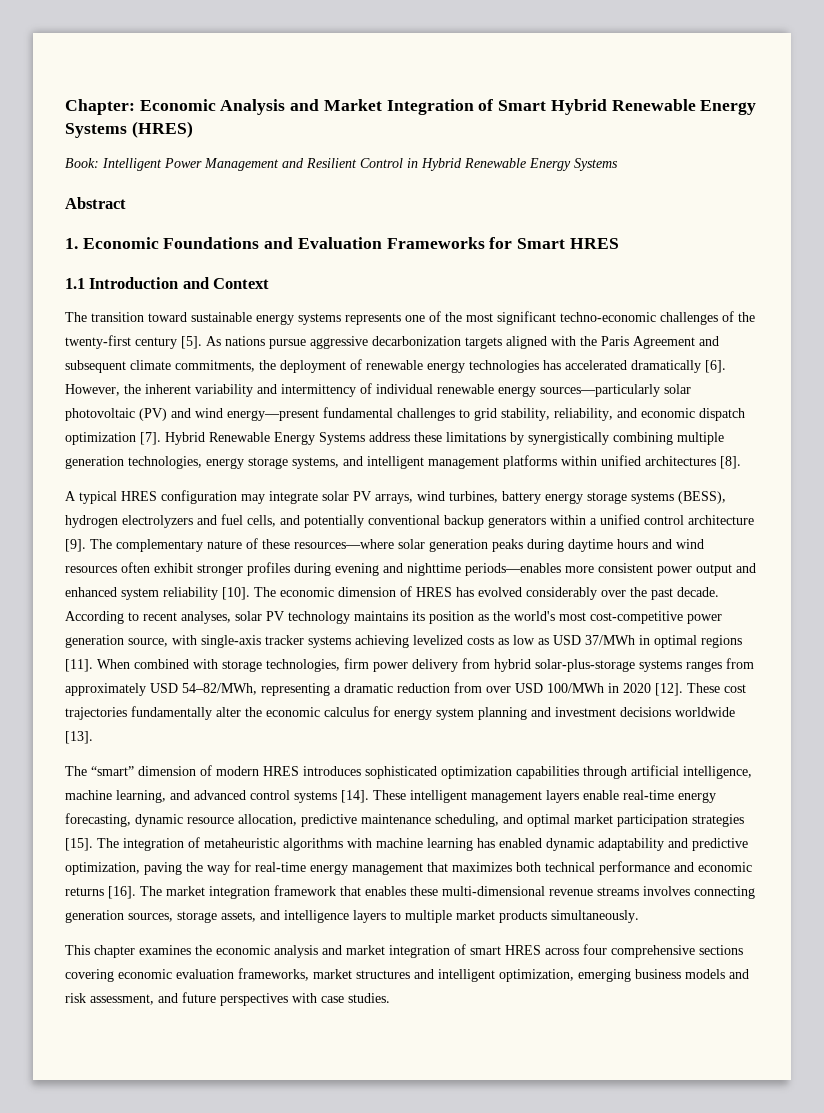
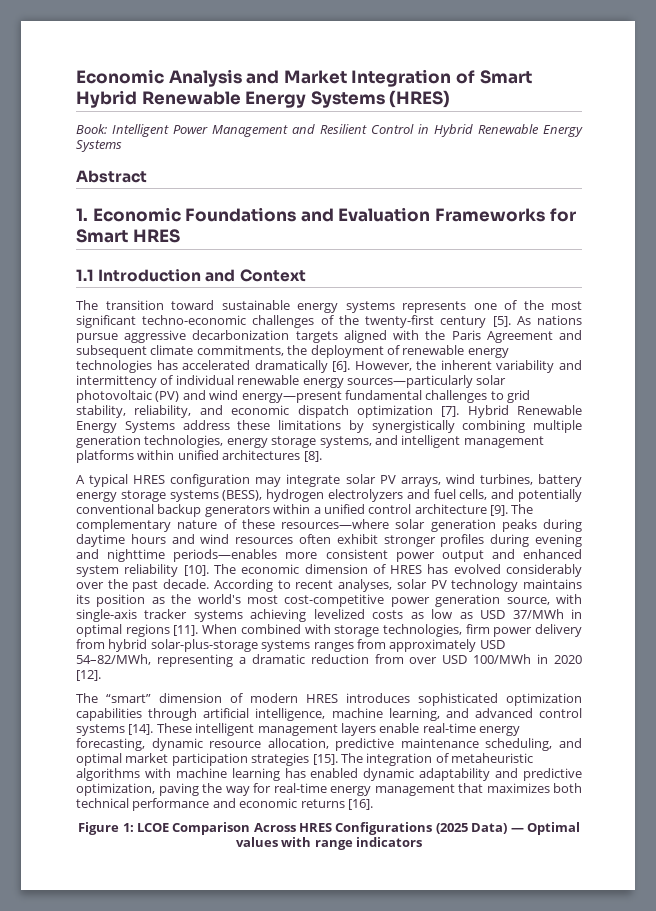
[65,99,135,115] Chapter: -> (76, 76) none
[687,683,746,693] [65,706,735,720] [65,731,93,744] These cost trajectories fundamentally alter the economic calculus for energy system planning and investment decisions worldwide [13]. -> (101, 675) none
[140,885,755,899] [65,910,639,923] [65,944,743,958] [65,968,749,982] [65,992,390,1006] The market integration framework that enables these multi-dimensional revenue streams involves connecting generation sources, storage assets, and intelligence layers to multiple market products simultaneously. // This chapter examines the economic analysis and market integration of smart HRES across four comprehensive sections covering economic evaluation frameworks, market structures and intelligent optimization, emerging business models and risk assessment, and future perspectives with case studies. -> [78,822,580,835] [235,837,423,850] // Figure 1: LCOE Comparison Across HRES Configurations (2025 Data) — Optimal values with range indicators

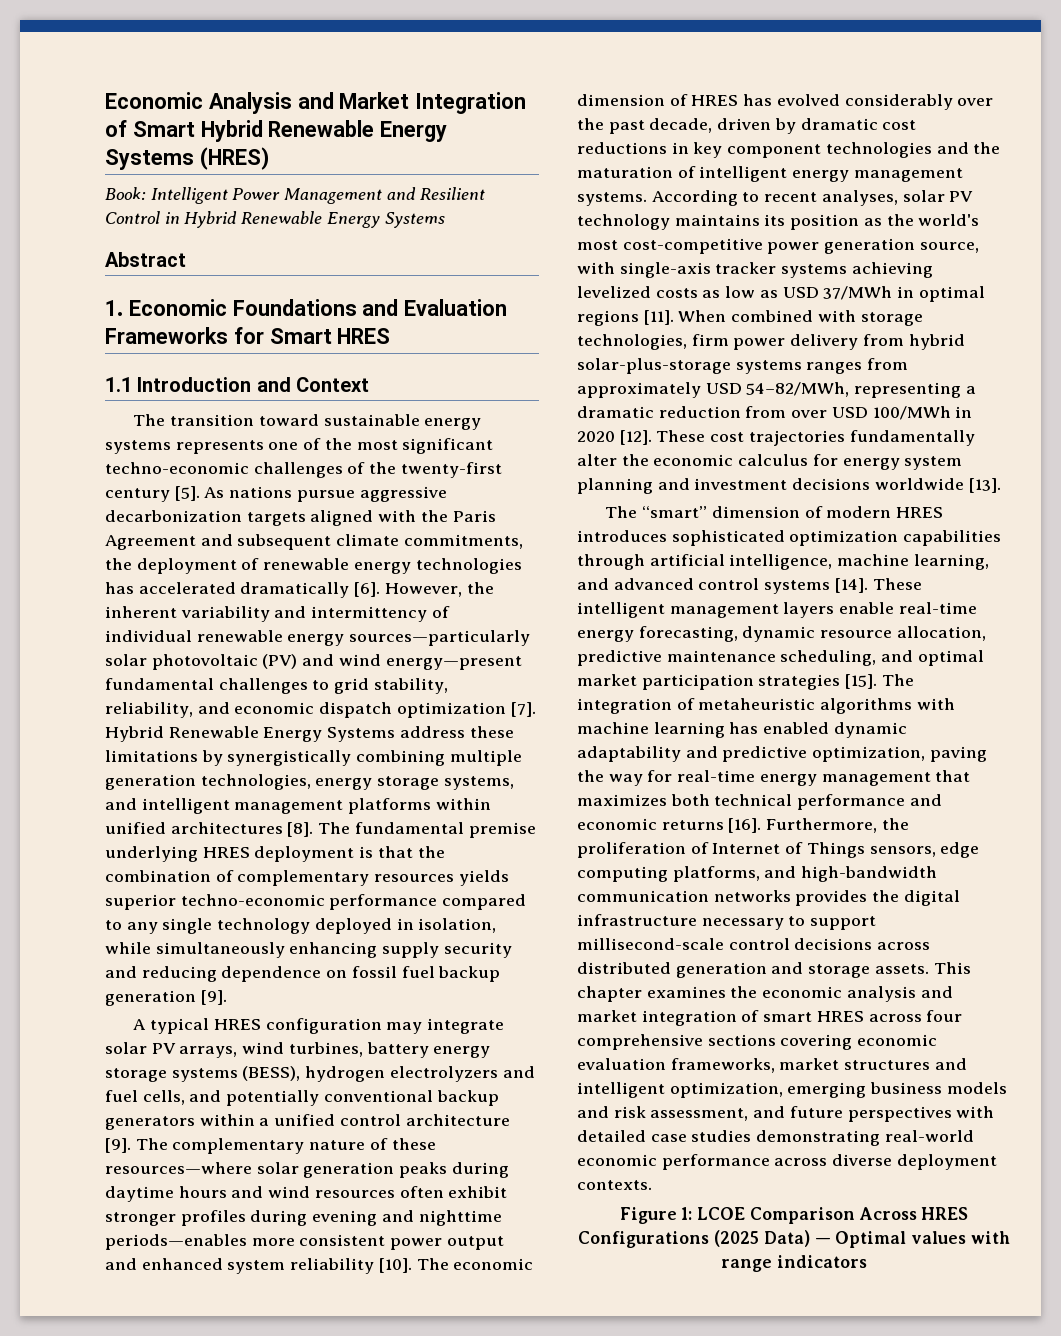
(322, 456) none -> [318,822,536,838] [105,846,445,862] [105,870,509,886] [105,894,527,910] [105,918,497,934] [105,942,512,958] [105,966,501,982] [105,990,227,1006] The fundamental premise underlying HRES deployment is that the combination of complementary resources yields superior techno-economic performance compared to any single technology deployed in isolation, while simultaneously enhancing supply security and reducing dependence on fossil fuel backup generation [9].
[163,579,210,589] decade. -> [649,118,917,134] [577,142,1001,158] [577,166,963,182] [577,192,647,206] decade, driven by dramatic cost reductions in key component technologies and the maturation of intelligent energy management systems.
(101, 675) none -> [656,430,975,446] [577,454,963,470] [577,478,1001,494] These cost trajectories fundamentally alter the economic calculus for energy system planning and investment decisions worldwide [13].
(373, 804) none -> [766,818,909,833] [577,842,980,858] [577,866,938,882] [577,890,960,906] [577,914,877,930] [577,938,931,950] [577,962,971,978] [577,986,953,1002] [577,1010,963,1026] [577,1034,938,1050] [577,1058,967,1073] [577,1082,1007,1098] [577,1106,995,1122] [577,1130,974,1146] [577,1154,997,1170] [577,1180,652,1190] Furthermore, the proliferation of Internet of Things sensors, edge computing platforms, and high-bandwidth communication networks provides the digital infrastructure necessary to support millisecond-scale control decisions across distributed generation and storage assets. This chapter examines the economic analysis and market integration of smart HRES across four comprehensive sections covering economic evaluation frameworks, market structures and intelligent optimization, emerging business models and risk assessment, and future perspectives with detailed case studies demonstrating real-world economic performance across diverse deployment contexts.

